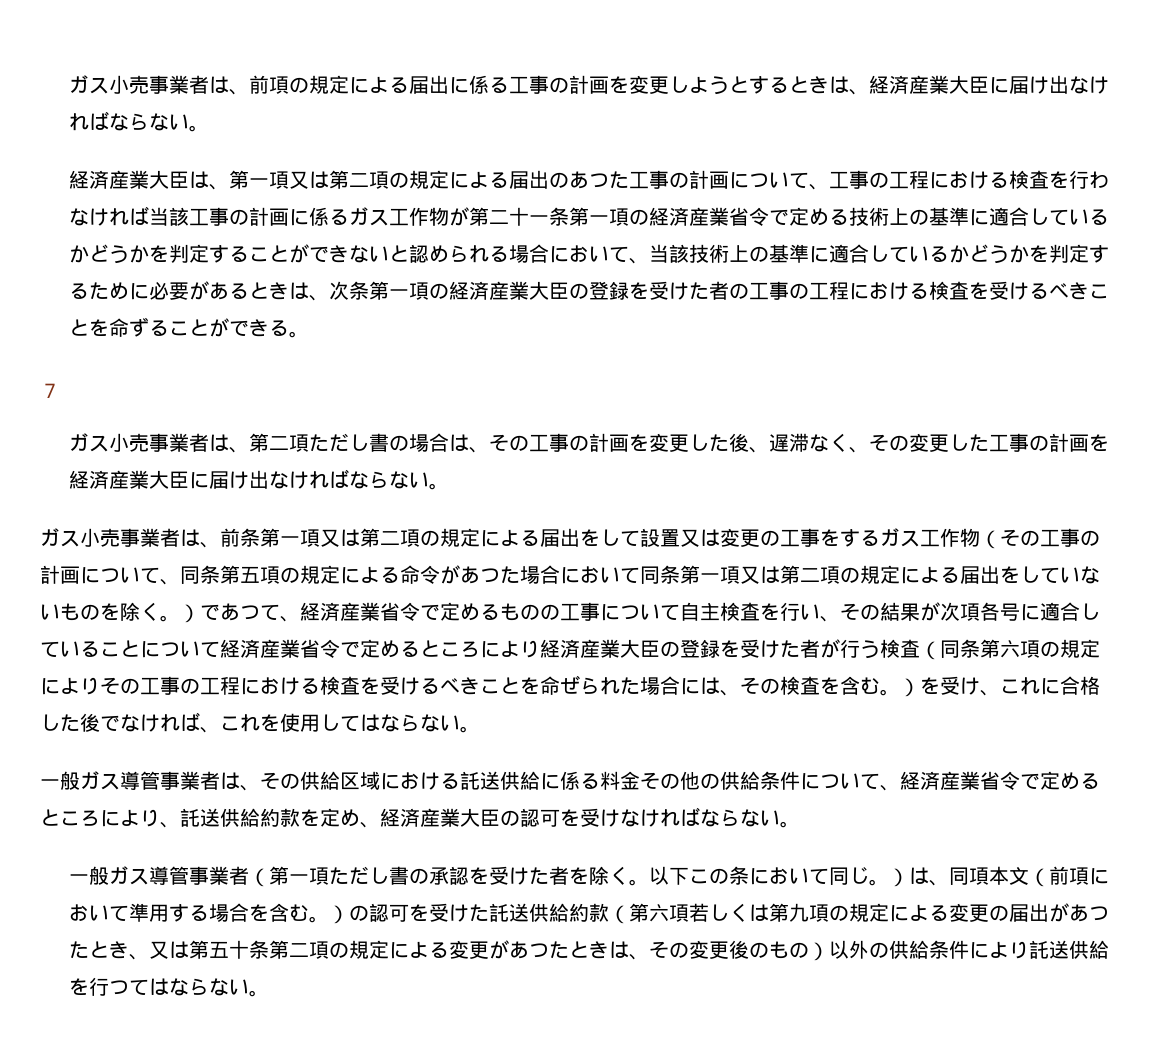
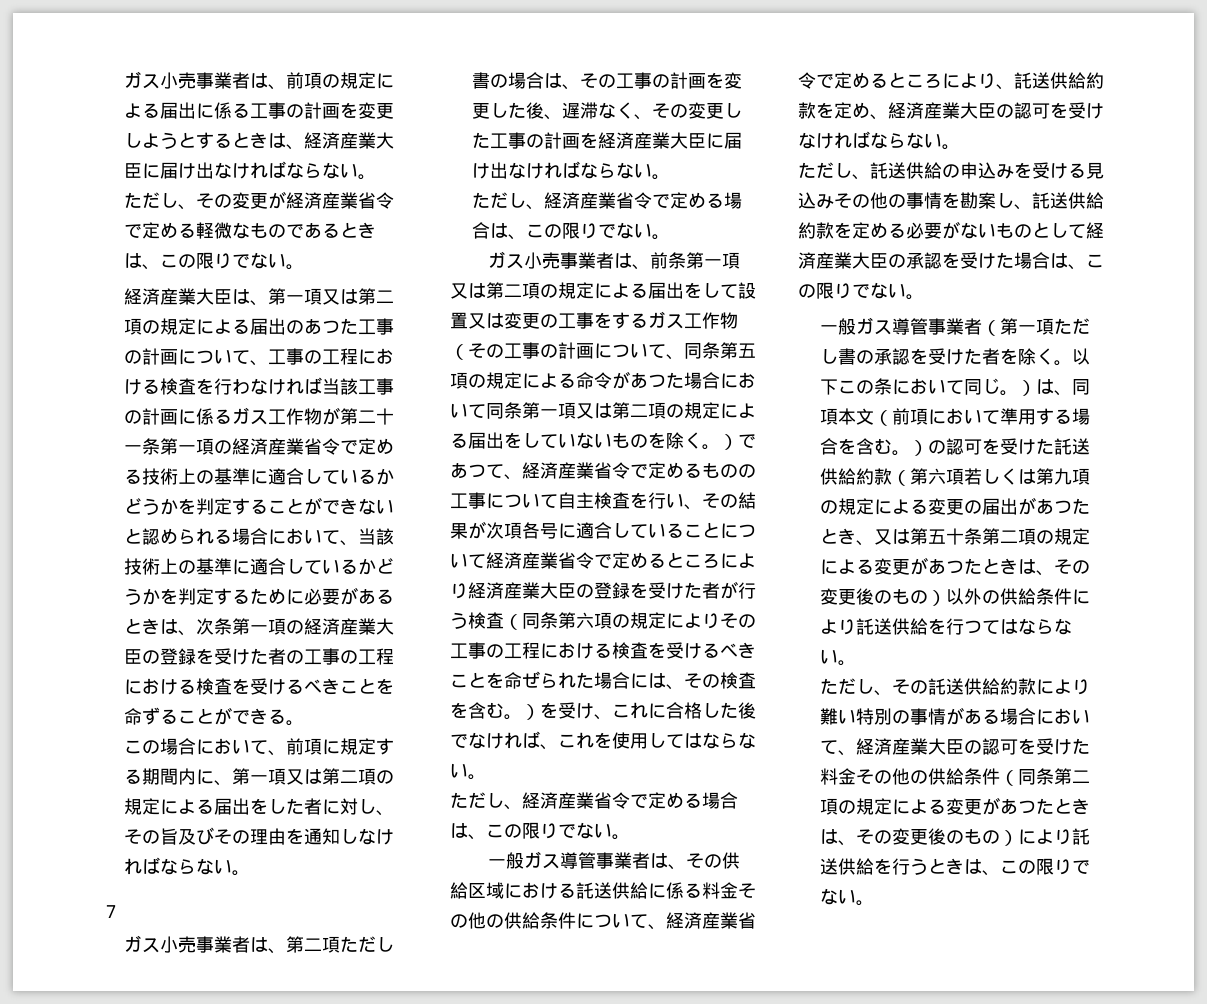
(209, 128) none -> [124,191,395,210] [124,222,377,239] [124,252,305,270] // ただし、その変更が経済産業省令で定める軽微なものであるときは、この限りでない。
(309, 334) none -> [124,738,395,756] [124,768,395,786] [124,798,395,816] [124,827,395,845] [124,857,251,876] // この場合において、前項に規定する期間内に、第一項又は第二項の規定による届出をした者に対し、その旨及びその理由を通知しなければならない。
(449, 486) none -> [472,192,743,210] [472,222,671,240] // ただし、経済産業省令で定める場合は、この限りでない。
(480, 729) none -> [450,792,738,810] [450,822,630,840] // ただし、経済産業省令で定める場合は、この限りでない。
(800, 824) none -> [798,162,1104,180] [798,192,1104,210] [798,221,1104,239] [798,252,1104,270] [798,282,924,300] // ただし、託送供給の申込みを受ける見込みその他の事情を勘案し、託送供給約款を定める必要がないものとして経済産業大臣の承認を受けた場合は、この限りでない。
(269, 993) none -> [820,678,1091,696] [820,707,1091,725] [820,738,1091,756] [820,768,1091,786] [820,797,1091,815] [820,828,1091,846] [820,858,1091,876] [820,888,875,906] // ただし、その託送供給約款により難い特別の事情がある場合において、経済産業大臣の認可を受けた料金その他の供給条件（同条第二項の規定による変更があつたときは、その変更後のもの）により託送供給を行うときは、この限りでない。

